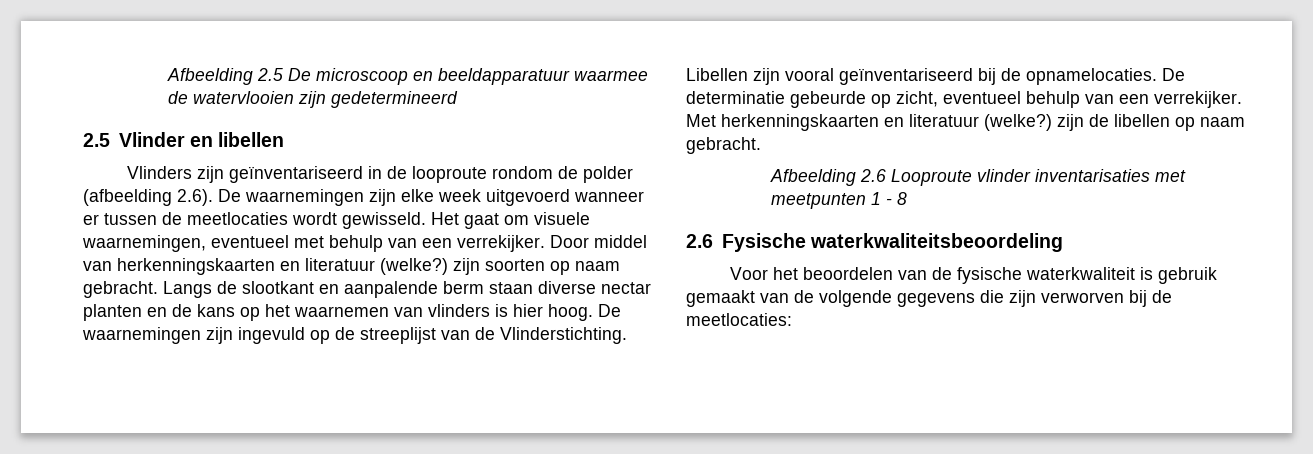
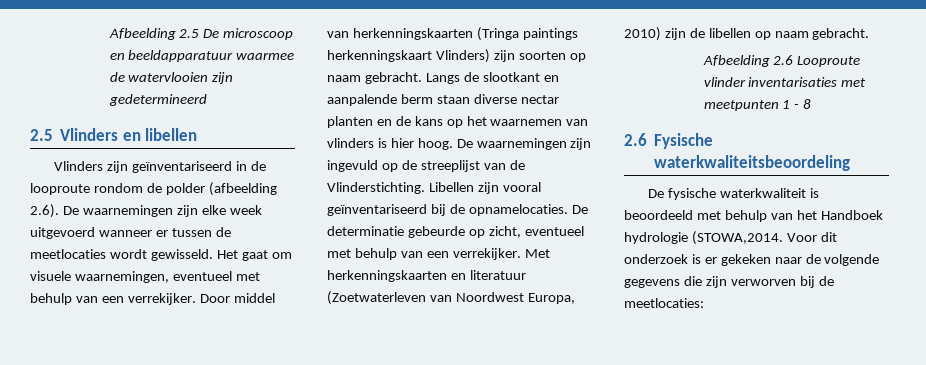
[118,132,185,147] Vlinder -> [60,128,119,141] Vlinders
[280,258,448,275] en literatuur (welke?) -> [476,27,578,41] [327,49,490,63] (Tringa paintings herkenningskaart Vlinders)
(1021, 97) none -> [327,249,351,258] met
[984,114,1052,131] (welke?) -> [327,291,575,305] [624,27,661,41] (Zoetwaterleven van Noordwest Europa, 2010)
[730,267,1218,284] [686,290,789,307] Voor het beoordelen van de fysische waterkwaliteit is gebruik gemaakt van -> [648,188,819,200] [624,210,883,222] [624,231,837,245] [624,254,802,266] De fysische waterkwaliteit is beoordeeld met behulp van het Handboek hydrologie (STOWA,2014. Voor dit onderzoek is er gekeken naar

